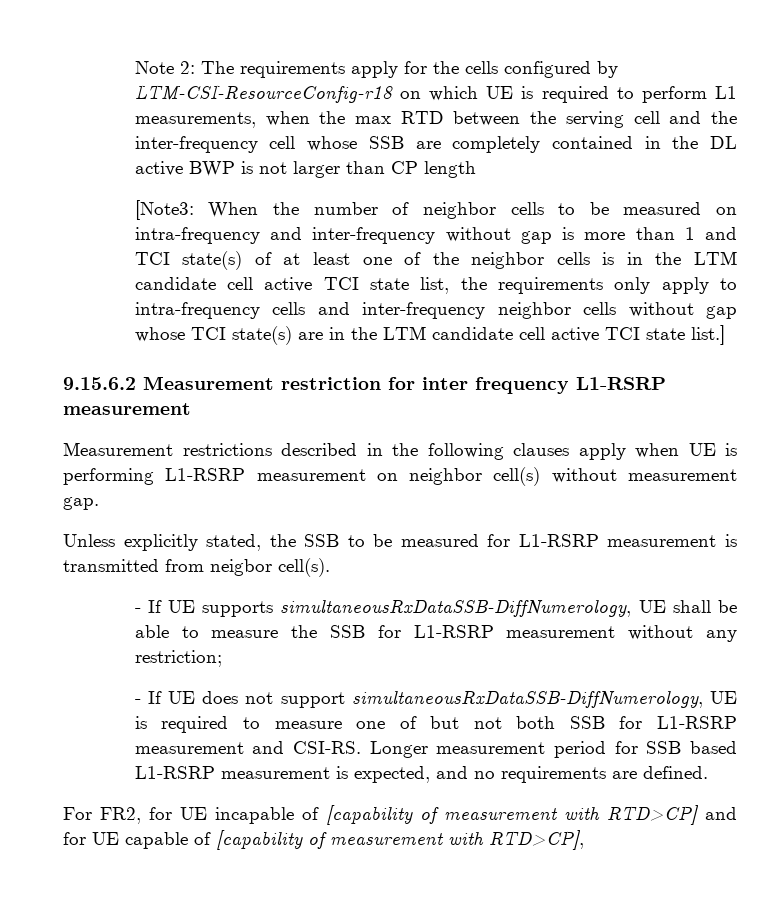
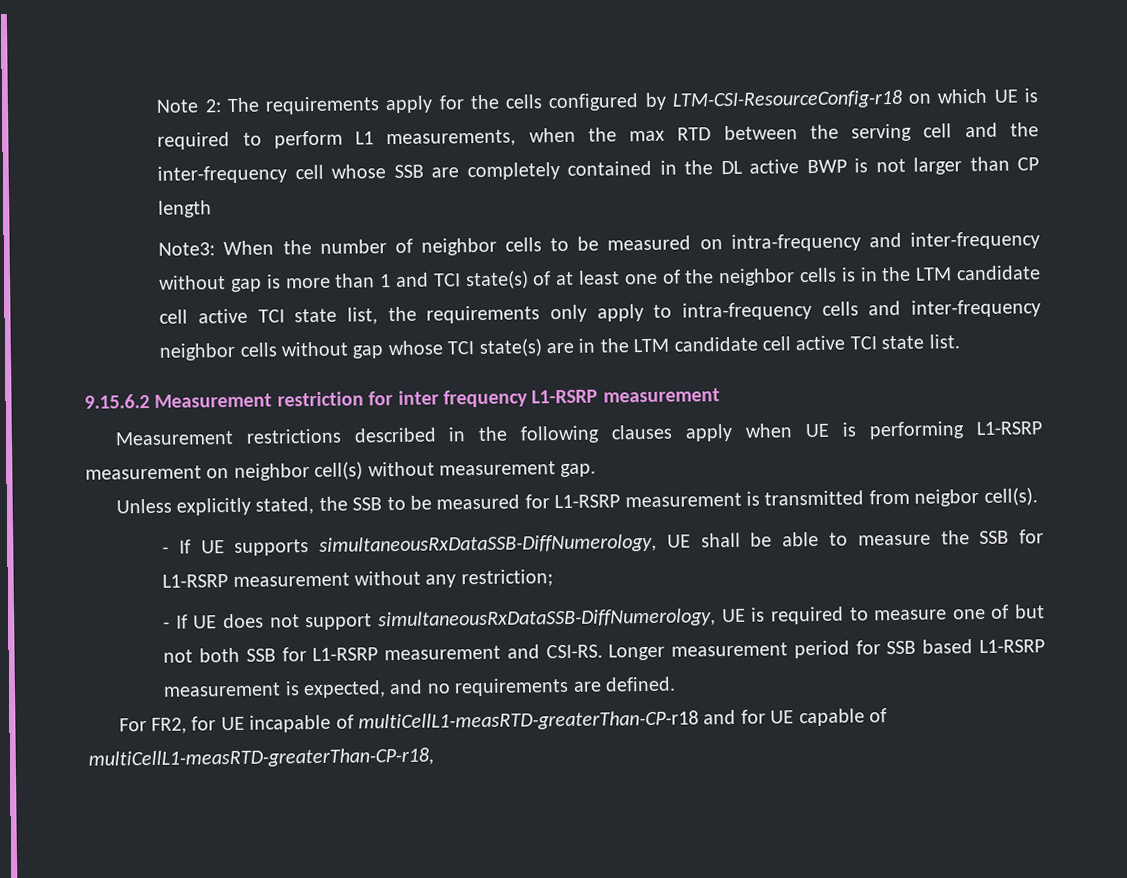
[134,200,194,220] [Note3: -> [158,242,216,256] Note3:
[690,325,725,345] list.] -> [928,334,960,349] list.
[326,805,699,825] [capability of measurement with RTD>CP] -> [358,710,700,732] multiCellL1-measRTD-greaterThan-CP-r18
[216,830,584,850] [capability of measurement with RTD>CP], -> [88,747,434,769] multiCellL1-measRTD-greaterThan-CP-r18,

